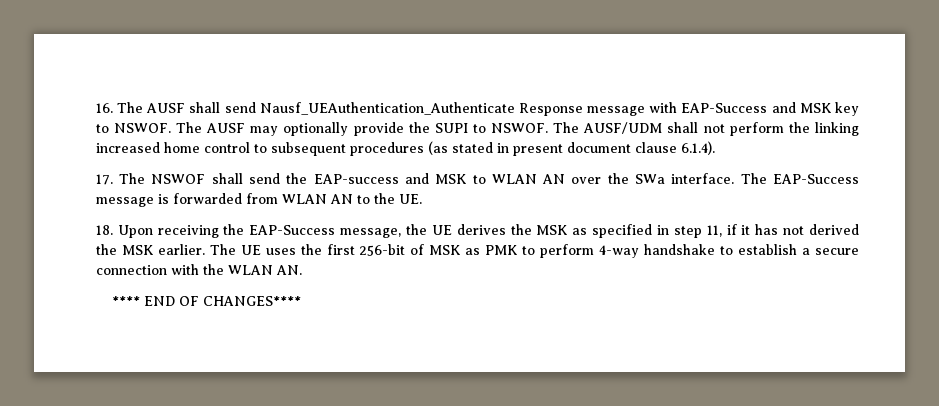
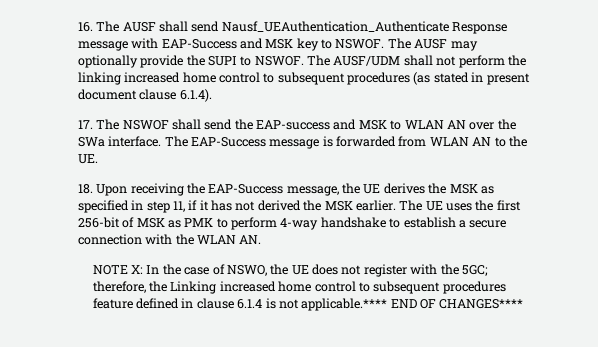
[111,296,140,306] **** -> [92,264,488,277] [92,281,506,294] [92,298,388,311] NOTE X: In the case of NSWO, the UE does not register with the 5GC; therefore, the Linking increased home control to subsequent procedures feature defined in clause 6.1.4 is not applicable.****

